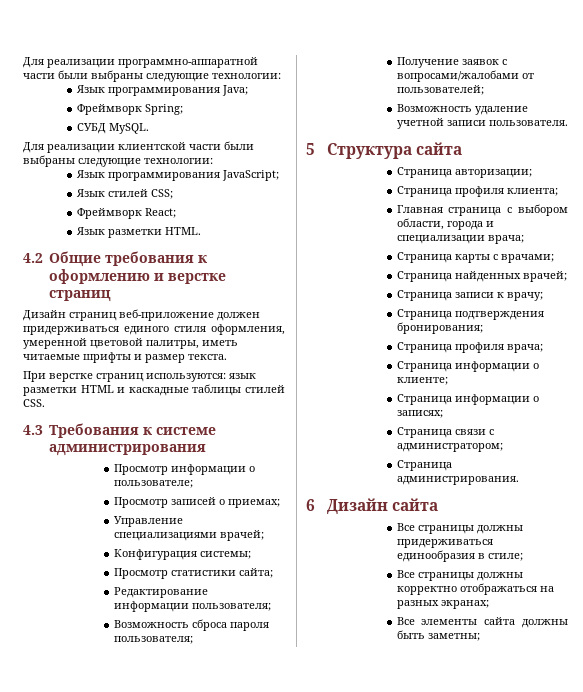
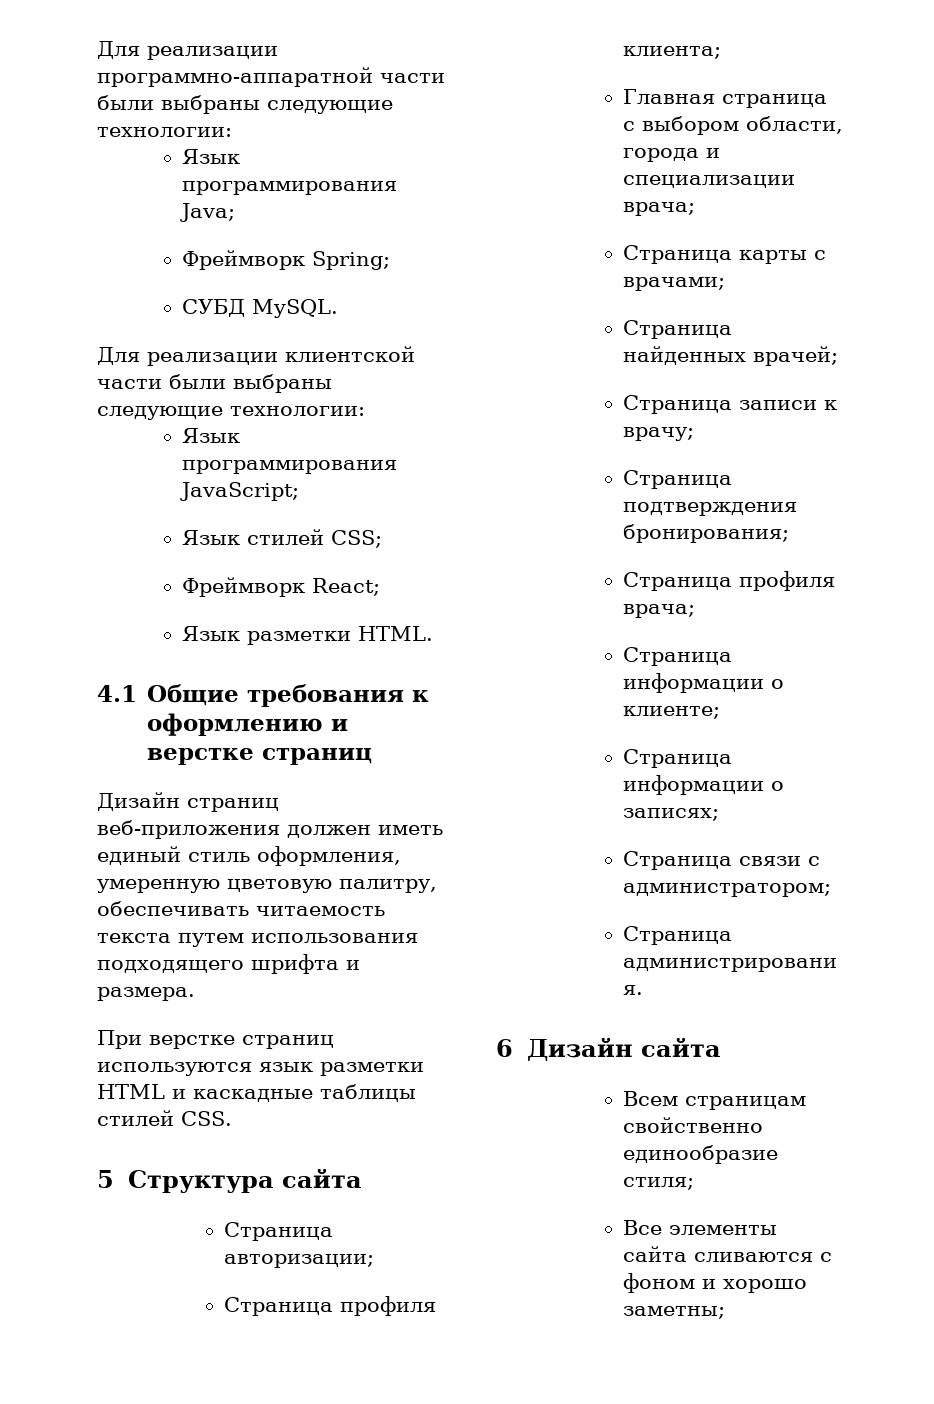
[23,253,43,263] 4.2 -> [97,685,137,702] 4.1
[119,309,260,321] [23,324,285,335] [23,338,238,349] [23,352,227,363] веб-приложение должен придерживаться единого стиля оформления, умеренной цветовой палитры, иметь читаемые шрифты и размер текста. -> [97,820,443,839] [97,846,401,866] [97,879,437,893] [97,901,385,916] [97,933,418,947] [97,954,360,974] [97,987,195,1001] веб-приложения должен иметь единый стиль оформления, умеренную цветовую палитру, обеспечивать читаемость текста путем использования подходящего шрифта и размера.
[146,373,226,382] используются: -> [97,1062,252,1076] используются
[23,423,216,438] [48,444,206,456] [113,464,255,475] [113,480,193,488] [113,497,280,508] [113,516,183,527] [113,530,264,541] [113,549,251,560] [113,568,273,579] [113,587,208,598] [113,601,271,612] [113,619,269,631] [113,636,193,644] [396,57,507,68] [396,70,534,82] [396,85,484,95] [396,104,528,115] [396,118,568,129] // 4.3 Требования к системе администрирования // Просмотр информации о пользователе; // Просмотр записей о приемах; // Управление специализациями врачей; // Конфигурация системы; // Просмотр статистики сайта; // Редактирование информации пользователя; // Возможность сброса пароля пользователя; // Получение заявок с вопросами/жалобами от пользователей; // Возможность удаление учетной записи пользователя. -> (232, 1118) none
[396,523,523,534] [396,539,493,548] [396,550,523,562] [396,570,523,581] [396,583,554,595] [396,600,489,609] [396,617,568,628] [396,630,425,639] Все страницы должны придерживаться единообразия в стиле; // Все страницы должны корректно отображаться на разных экранах; // Все элементы сайта должны быть -> [623,1091,807,1110] [623,1117,764,1133] [623,1145,779,1164] [623,1177,695,1190] [623,1220,778,1235] [623,1246,833,1262] [623,1273,808,1293] Всем страницам свойственно единообразие стиля; // Все элементы сайта сливаются с фоном и хорошо

